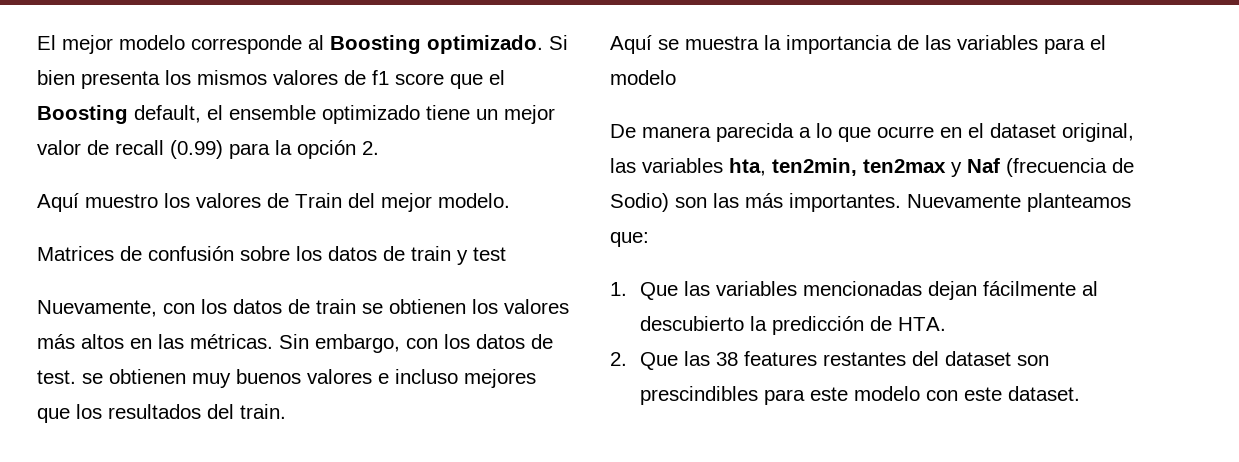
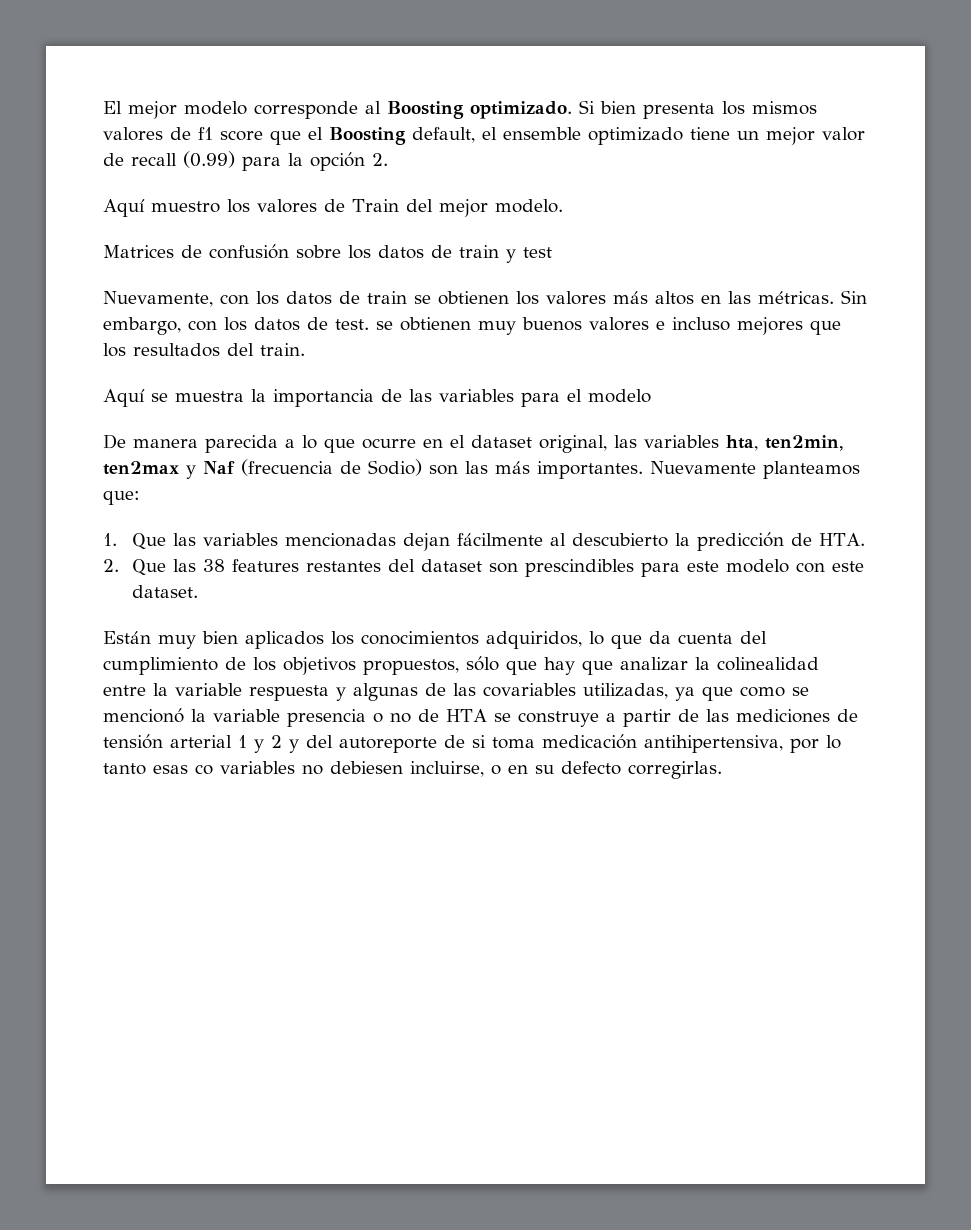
(1080, 393) none -> [103,631,767,649] [103,656,819,675] [103,683,809,701] [103,708,858,727] [103,734,841,753] [103,761,722,779] // Están muy bien aplicados los conocimientos adquiridos, lo que da cuenta del cumplimiento de los objetivos propuestos, sólo que hay que analizar la colinealidad entre la variable respuesta y algunas de las covariables utilizadas, ya que como se mencionó la variable presencia o no de HTA se construye a partir de las mediciones de tensión arterial 1 y 2 y del autoreporte de si toma medicación antihipertensiva, por lo tanto esas co variables no debiesen incluirse, o en su defecto corregirlas.

